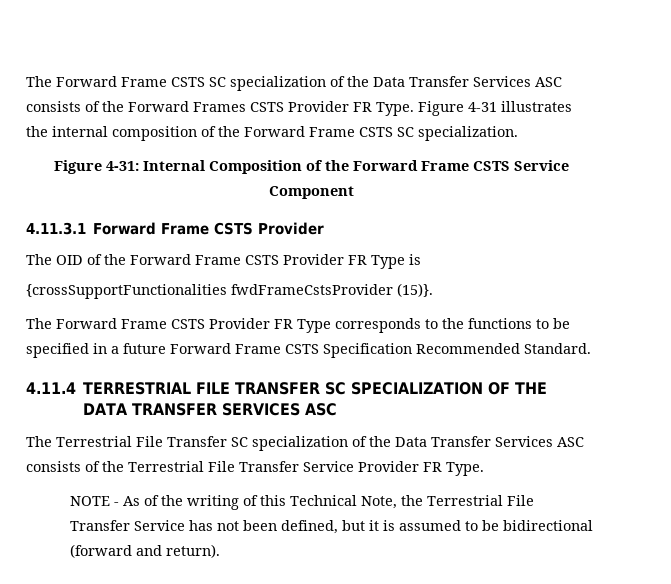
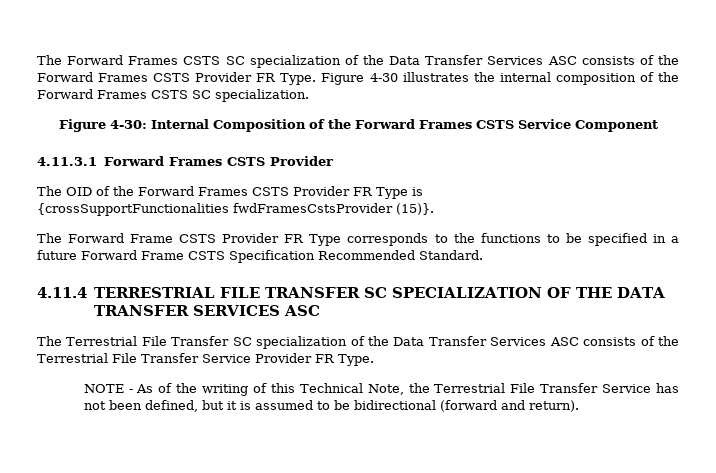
[26,76,167,87] The Forward Frame -> [37,55,179,65] The Forward Frames
[468,102,497,112] 4-31 -> [369,73,398,82] 4-30
[309,127,355,137] Frame -> [97,90,147,99] Frames
[105,161,139,171] 4-31: -> [109,120,147,129] 4-30:
[420,161,469,171] Frame -> [418,120,472,129] Frames
[161,223,210,235] Frame -> [168,157,222,166] Frames
[195,255,241,265] Frame -> [198,187,248,196] Frames
[231,284,393,295] fwdFrameCstsProvider -> [233,203,393,213] fwdFramesCstsProvider

